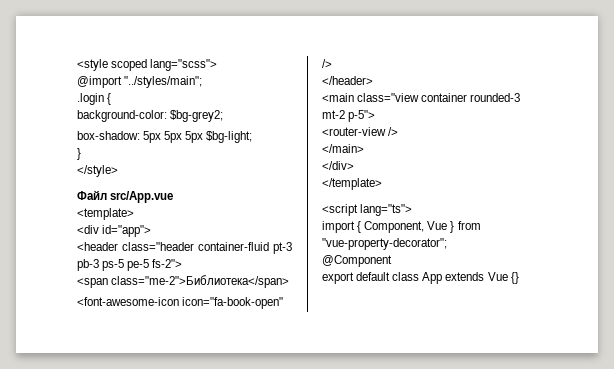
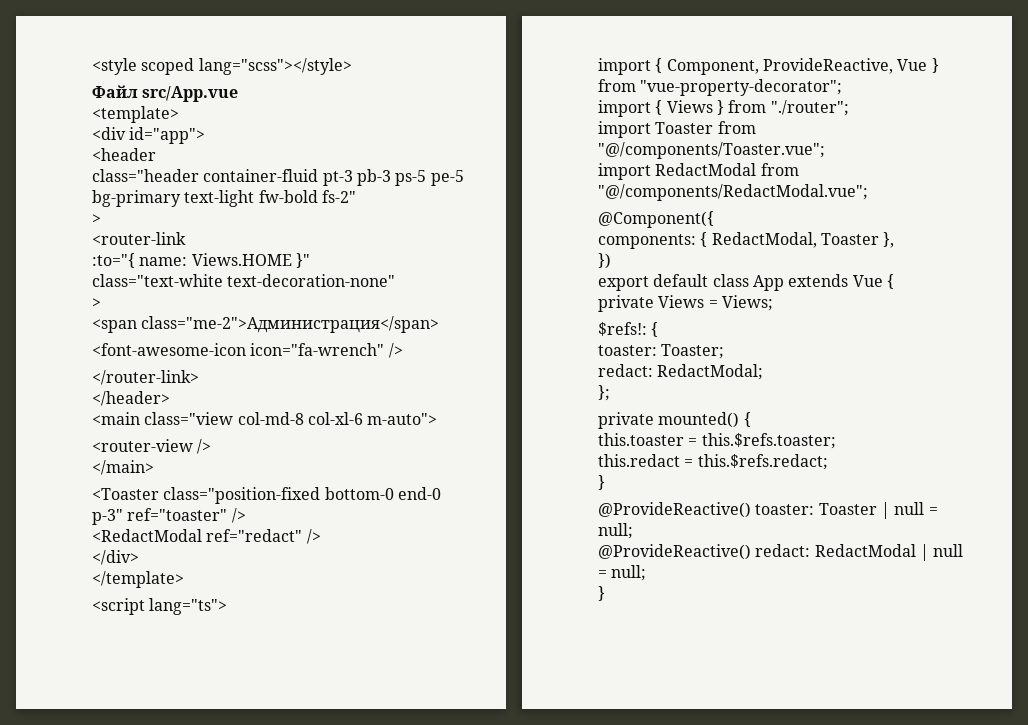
[150,59,218,71] [77,76,203,88] [77,93,112,105] [77,110,224,122] [77,131,253,143] [77,148,81,160] [77,165,118,177] lang="scss"> // @import "../styles/main"; // .login { // background-color: $bg-grey2; // box-shadow: 5px 5px 5px $bg-light; // } // </style> -> [198,58,352,75] lang="scss"></style>
(118, 246) none -> (156, 154) //
[152,259,183,268] fs-2"> -> [92,190,356,207] [92,214,101,224] [92,232,186,245] [92,253,310,268] [92,274,396,287] [92,298,101,308] bg-primary text-light fw-bold fs-2" // > // <router-link // :to="{ name: Views.HOME }" // class="text-white text-decoration-none" // >
[111,275,290,288] class="me-2">Библиотека</span> -> [141,316,440,333] class="me-2">Администрация</span>
[182,297,284,309] [322,59,332,68] icon="fa-book-open" /> -> [250,343,403,358] [92,370,199,385] icon="fa-wrench" /> // </router-link>
[421,93,521,102] [322,110,376,122] container rounded-3 mt-2 p-5"> -> [237,412,438,425] col-md-8 col-xl-6 m-auto">
(364, 148) none -> [92,487,441,504] [92,508,246,525] [92,529,321,544] // <Toaster class="position-fixed bottom-0 end-0 p-3" ref="toaster" /> // <RedactModal ref="redact" />
(425, 227) none -> [762,58,893,74] ProvideReactive,
[322,255,392,267] @Component -> [598,100,849,117] [598,121,756,138] [598,142,825,159] [598,163,799,180] [598,184,868,201] [598,211,714,228] [598,232,895,249] [598,253,611,269] import { Views } from "./router"; // import Toaster from "@/components/Toaster.vue"; // import RedactModal from "@/components/RedactModal.vue"; // @Component({ // components: { RedactModal, Toaster }, // })
[510,272,519,284] {} -> [886,274,894,289] [598,295,773,312] [598,322,659,337] [598,344,725,359] [598,364,764,380] [598,385,610,401] [598,412,751,429] [598,433,836,449] [598,454,828,470] [598,475,605,490] [598,502,938,519] [598,523,633,539] [598,544,964,561] [598,565,647,581] [598,586,605,601] { // private Views = Views; // $refs!: { // toaster: Toaster; // redact: RedactModal; // }; // private mounted() { // this.toaster = this.$refs.toaster; // this.redact = this.$refs.redact; // } // @ProvideReactive() toaster: Toaster | null = null; // @ProvideReactive() redact: RedactModal | null = null; // }

